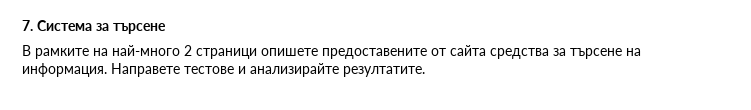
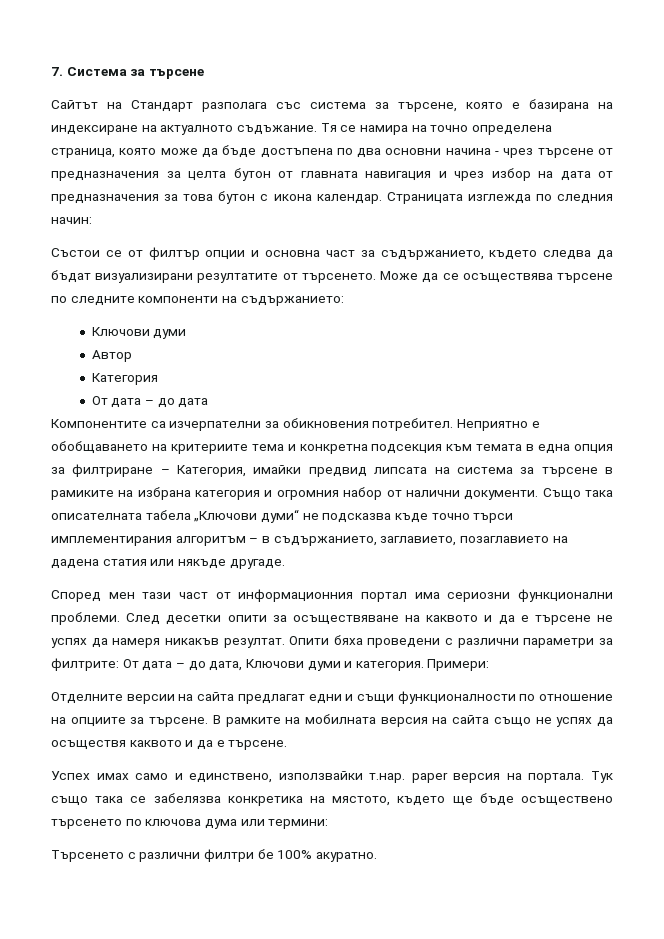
[22,45,641,59] [22,63,425,77] В рамките на най-много 2 страници опишете предоставените от сайта средства за търсене на информация. Направете тестове и анализирайте резултатите. -> [51,99,613,112] [51,123,552,135] [51,145,614,158] [51,168,613,181] [51,191,614,204] [51,217,92,224] [51,247,613,260] [51,270,613,283] [51,296,344,306] [91,327,187,339] [91,350,132,362] [91,373,158,385] [91,396,209,408] [51,418,540,431] [51,441,614,454] [51,464,614,477] [51,487,614,500] [51,509,514,523] [51,536,568,546] [51,559,285,569] [51,589,614,602] [51,612,614,625] [51,635,613,648] [51,658,490,671] [51,691,613,704] [51,714,614,727] [51,740,288,750] [51,771,613,783] [51,793,613,806] [51,819,329,829] [51,849,377,862] Сайтът на Стандарт разполага със система за търсене, която е базирана на индексиране на актуалното съдъжание. Тя се намира на точно определена страница, която може да бъде достъпена по два основни начина - чрез търсене от предназначения за целта бутон от главната навигация и чрез избор на дата от предназначения за това бутон с икона календар. Страницата изглежда по следния начин: // Състои се от филтър опции и основна част за съдържанието, където следва да бъдат визуализирани резултатите от търсенето. Може да се осъществява търсене по следните компоненти на съдържанието: // Ключови думи // Автор // Категория // От дата – до дата // Компонентите са изчерпателни за обикновения потребител. Неприятно е обобщаването на критериите тема и конкретна подсекция към темата в една опция за филтриране – Категория, имайки предвид липсата на система за търсене в рамиките на избрана категория и огромния набор от налични документи. Също така описателната табела „Ключови думи“ не подсказва къде точно търси имплементирания алгоритъм – в съдържанието, заглавието, позаглавието на дадена статия или някъде другаде. // Според мен тази част от информационния портал има сериозни функционални проблеми. След десетки опити за осъществяване на каквото и да е търсене не успях да намеря никакъв резултат. Опити бяха проведени с различни параметри за филтрите: От дата – до дата, Ключови думи и категория. Примери: // Отделните версии на сайта предлагат едни и същи функционалности по отношение на опциите за търсене. В рамките на мобилната версия на сайта също не успях да осъществя каквото и да е търсене. // Успех имах само и единствено, използвайки т.нар. paper версия на портала. Тук също така се забелязва конкретика на мястото, където ще бъде осъществено търсенето по ключова дума или термини: // Търсенето с различни филтри бе 100% акуратно.

